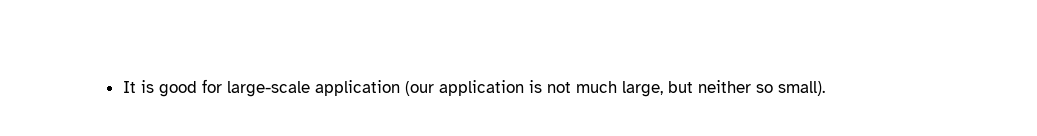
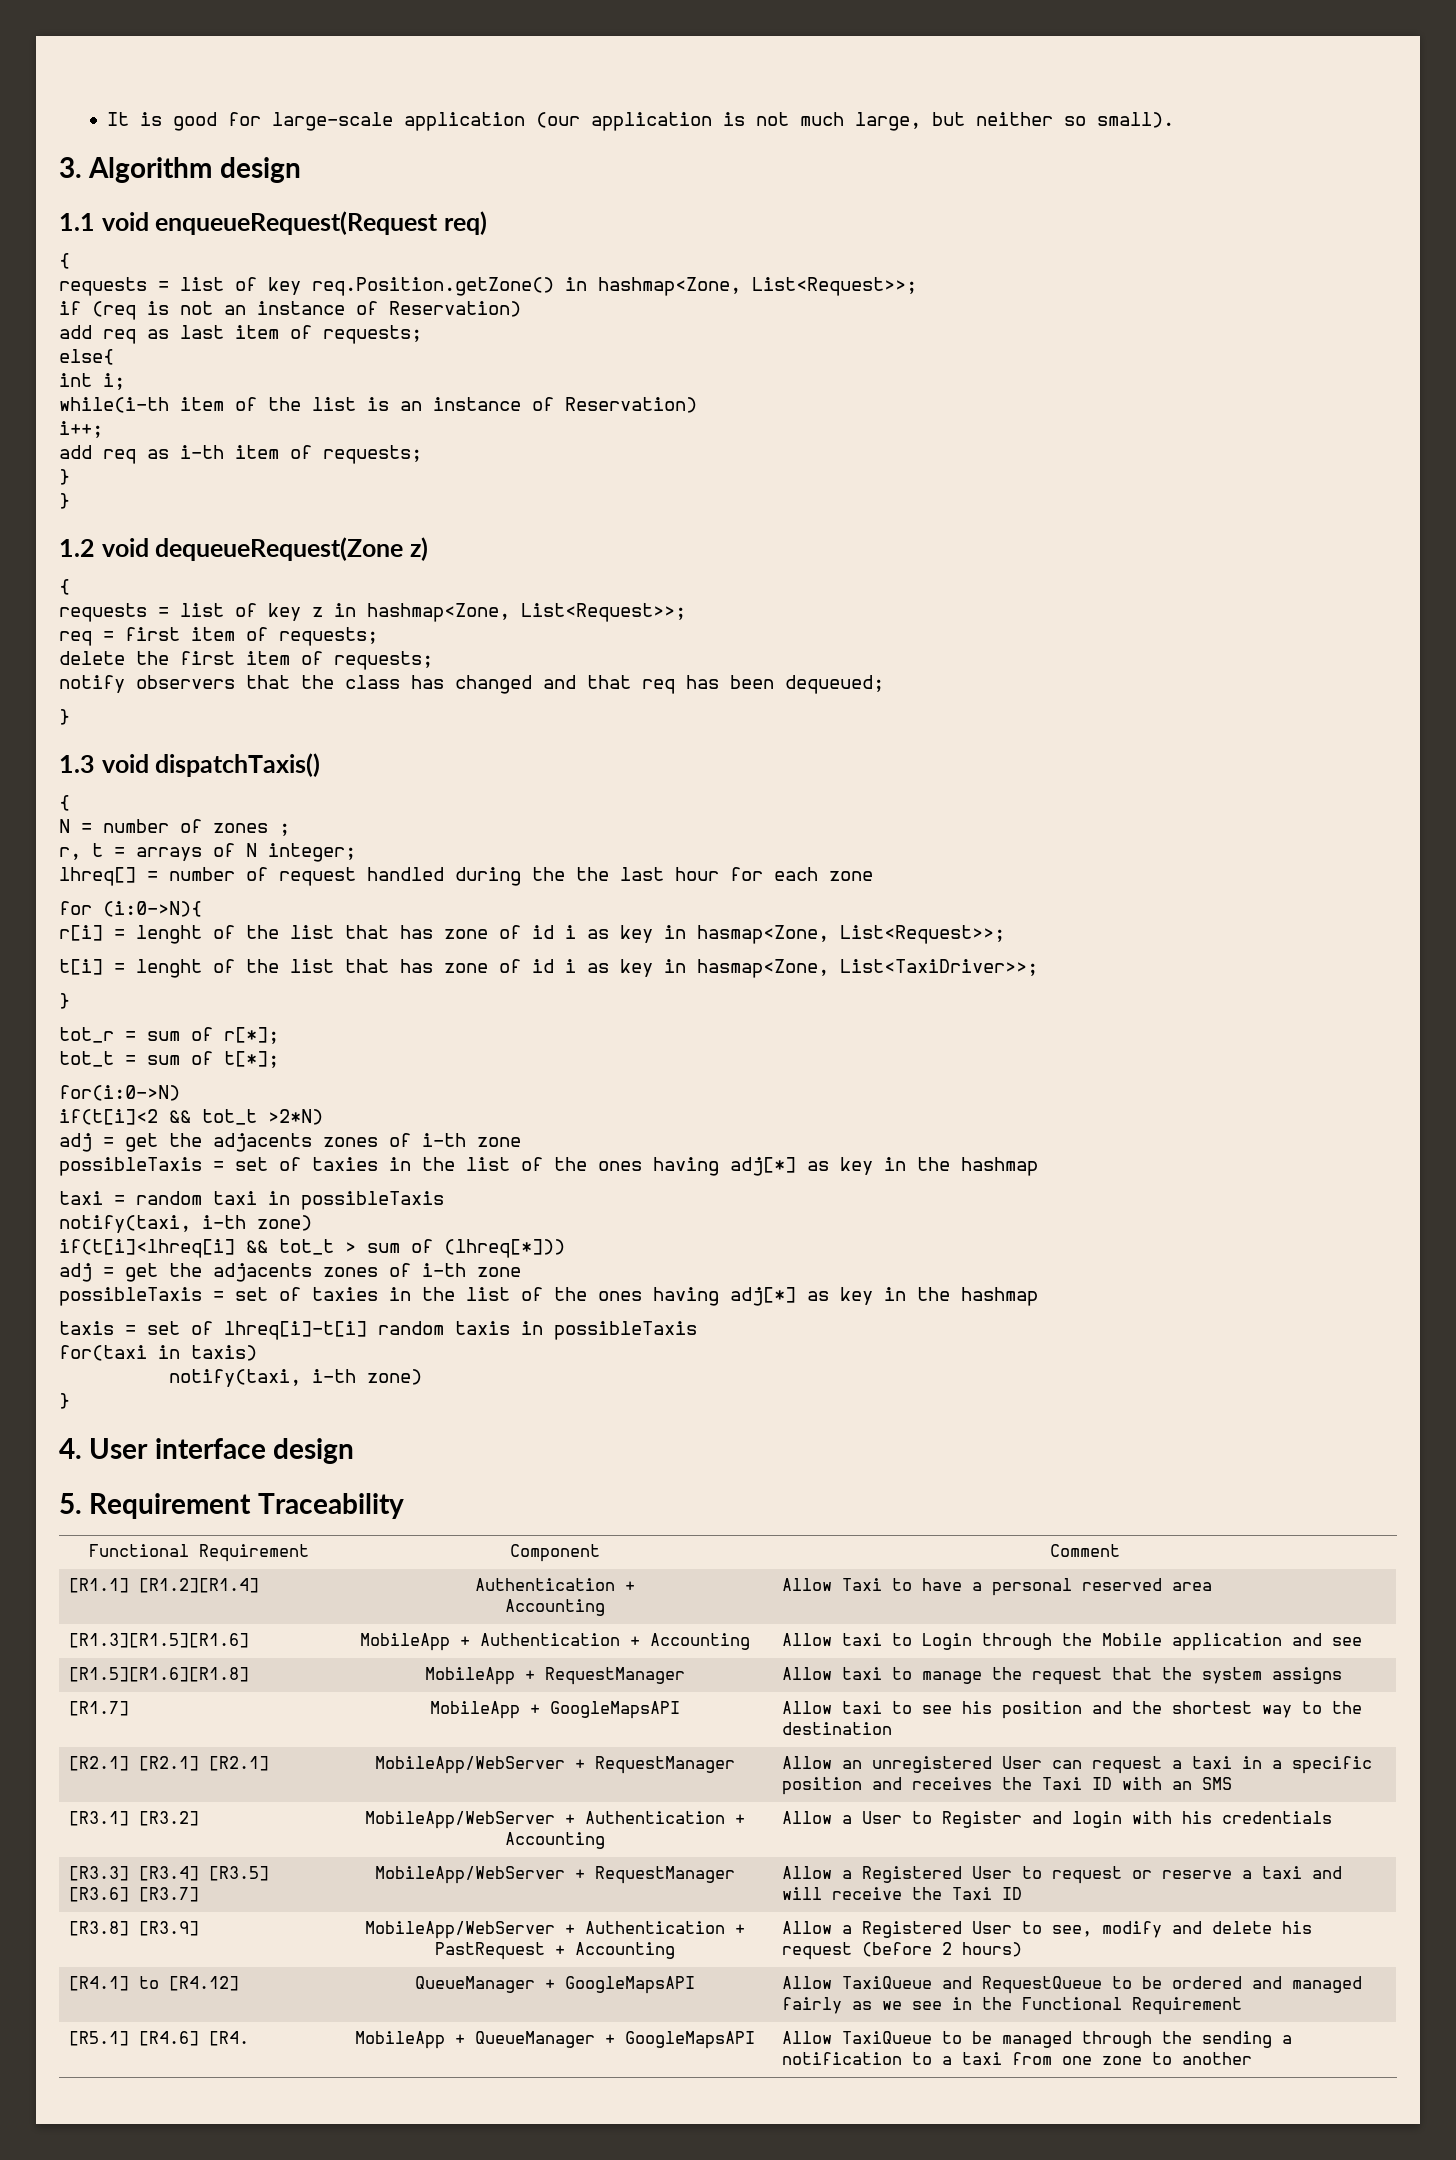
(825, 88) none -> [59,157,301,183] [59,211,487,235] [59,253,70,269] [59,277,917,296] [59,301,521,320] [59,325,422,344] [59,349,114,365] [59,373,125,390] [59,397,697,413] [59,421,103,438] [59,445,422,464] [59,469,70,485] [59,493,70,509] [59,537,428,561] [59,579,70,595] [59,603,686,622] [59,627,378,646] [59,651,433,670] [59,675,884,694] [59,709,70,725] [59,753,321,777] [59,795,70,811] [59,819,290,836] [59,843,356,862] [59,867,873,886] [59,901,202,917] [59,925,1005,944] [59,959,1038,978] [59,993,70,1009] [59,1027,279,1044] [59,1051,279,1068] [59,1085,180,1101] [59,1109,323,1125] [59,1133,521,1152] [59,1157,1038,1176] [59,1191,444,1210] [59,1215,312,1233] [59,1239,565,1258] [59,1263,521,1282] [59,1287,1038,1306] [59,1321,697,1340] [59,1345,257,1361] [168,1369,422,1387] [59,1393,70,1409] [59,1438,355,1464] [59,1493,404,1519] [88,1544,309,1562] [510,1544,600,1562] [1049,1544,1120,1557] [69,1578,260,1593] [475,1578,635,1591] [505,1599,605,1616] [782,1578,1213,1596] [69,1633,250,1648] [360,1633,750,1651] [782,1633,1363,1651] [69,1667,250,1682] [425,1667,685,1685] [782,1667,1343,1685] [69,1701,130,1716] [430,1701,680,1719] [782,1701,1363,1719] [782,1722,893,1735] [69,1756,270,1771] [375,1756,735,1774] [782,1756,1373,1774] [782,1777,1233,1795] [69,1811,200,1826] [365,1811,745,1829] [505,1832,605,1849] [782,1811,1333,1828] [69,1866,270,1881] [69,1887,200,1902] [375,1866,735,1884] [782,1866,1343,1884] [782,1887,1023,1900] [69,1921,200,1936] [365,1921,745,1939] [435,1942,675,1960] [782,1921,1313,1938] [782,1942,1023,1960] [69,1976,240,1991] [415,1976,695,1994] [782,1976,1363,1994] [782,1997,1243,2015] [69,2031,250,2046] [355,2031,755,2049] [782,2031,1293,2048] [782,2052,1253,2065] // 3. Algorithm design // 1.1 void enqueueRequest(Request req) // { // requests = list of key req.Position.getZone() in hashmap<Zone, List<Request>>; // if (req is not an instance of Reservation) // add req as last item of requests; // else{ // int i; // while(i-th item of the list is an instance of Reservation) // i++; // add req as i-th item of requests; // } // } // 1.2 void dequeueRequest(Zone z) // { // requests = list of key z in hashmap<Zone, List<Request>>; // req = first item of requests; // delete the first item of requests; // notify observers that the class has changed and that req has been dequeued; // } // 1.3 void dispatchTaxis() // { // N = number of zones ; // r, t = arrays of N integer; // lhreq[] = number of request handled during the the last hour for each zone // for (i:0->N){ // r[i] = lenght of the list that has zone of id i as key in hasmap<Zone, List<Request>>; // t[i] = lenght of the list that has zone of id i as key in hasmap<Zone, List<TaxiDriver>>; // } // tot_r = sum of r[*]; // tot_t = sum of t[*]; // for(i:0->N) // if(t[i]<2 && tot_t >2*N) // adj = get the adjacents zones of i-th zone // possibleTaxis = set of taxies in the list of the ones having adj[*] as key in the hashmap // taxi = random taxi in possibleTaxis // notify(taxi, i-th zone) // if(t[i]<lhreq[i] && tot_t > sum of (lhreq[*])) // adj = get the adjacents zones of i-th zone // possibleTaxis = set of taxies in the list of the ones having adj[*] as key in the hashmap // taxis = set of lhreq[i]-t[i] random taxis in possibleTaxis // for(taxi in taxis) // notify(taxi, i-th zone) // } // 4. User interface design // 5. Requirement Traceability // Functional Requirement | Component | Comment // [R1.1] [R1.2][R1.4] | Authentication + // Accounting | Allow Taxi to have a personal reserved area // [R1.3][R1.5][R1.6] | MobileApp + Authentication + Accounting | Allow taxi to Login through the Mobile application and see // [R1.5][R1.6][R1.8] | MobileApp + RequestManager | Allow taxi to manage the request that the system assigns // [R1.7] | MobileApp + GoogleMapsAPI | Allow taxi to see his position and the shortest way to the destination // [R2.1] [R2.1] [R2.1] | MobileApp/WebServer + RequestManager | Allow an unregistered User can request a taxi in a specific position and receives the Taxi ID with an SMS // [R3.1] [R3.2] | MobileApp/WebServer + Authentication + Accounting | Allow a User to Register and login with his credentials // [R3.3] [R3.4] [R3.5] [R3.6] [R3.7] | MobileApp/WebServer + RequestManager | Allow a Registered User to request or reserve a taxi and will receive the Taxi ID // [R3.8] [R3.9] | MobileApp/WebServer + Authentication + PastRequest + Accounting | Allow a Registered User to see, modify and delete his request (before 2 hours) // [R4.1] to [R4.12] | QueueManager + GoogleMapsAPI | Allow TaxiQueue and RequestQueue to be ordered and managed fairly as we see in the Functional Requirement // [R5.1] [R4.6] [R4. | MobileApp + QueueManager + GoogleMapsAPI | Allow TaxiQueue to be managed through the sending a notification to a taxi from one zone to another

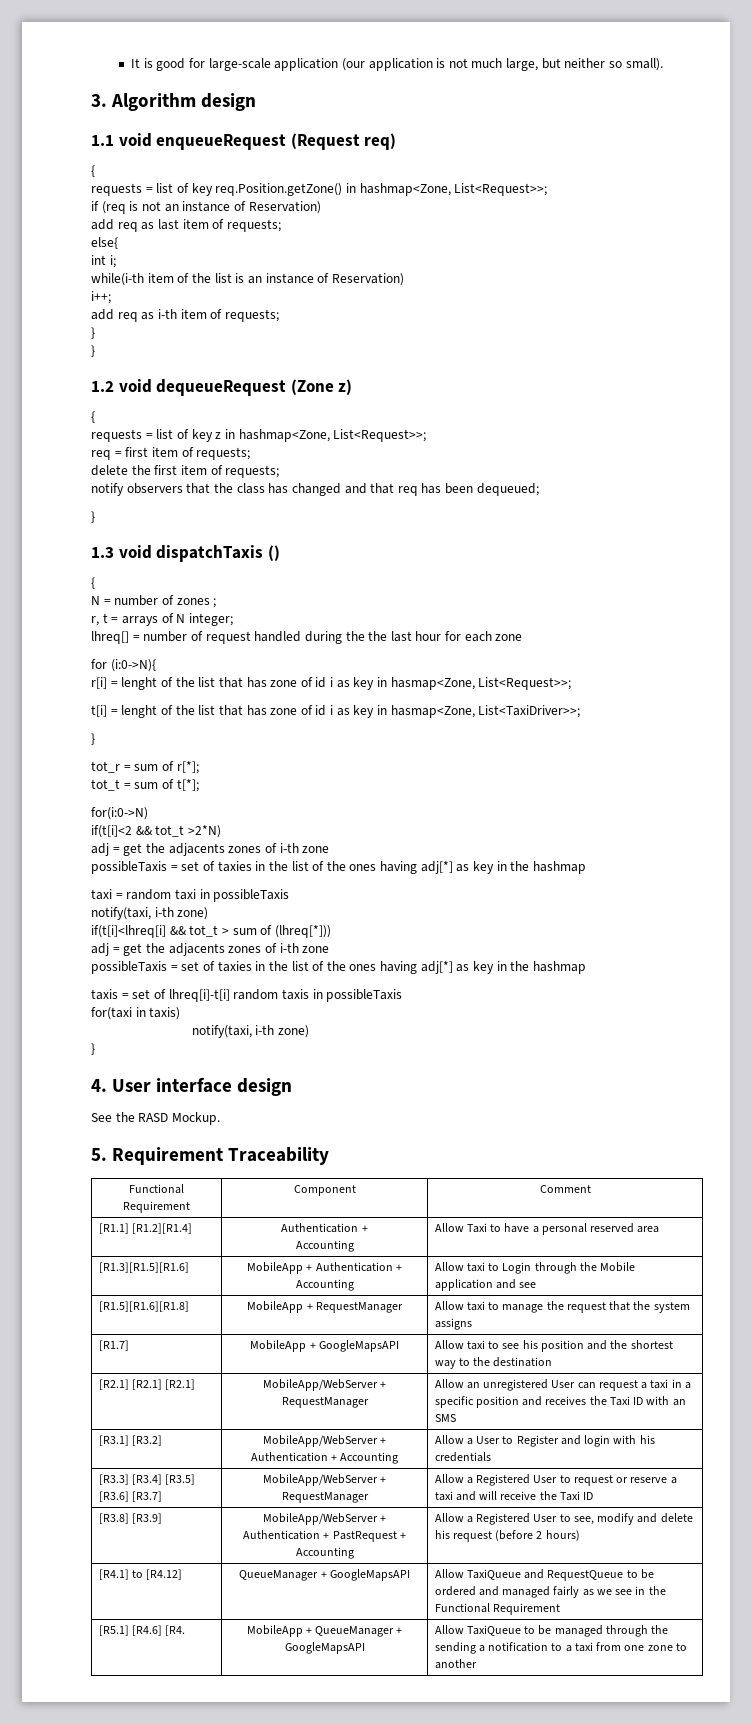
[155,211,439,235] enqueueRequest(Request -> [156,133,360,150] enqueueRequest (Request
[155,537,404,561] dequeueRequest(Zone -> [156,379,334,396] dequeueRequest (Zone
[155,753,321,777] dispatchTaxis() -> [156,545,280,562] dispatchTaxis ()
(355, 1451) none -> [91,1112,220,1125] // See the RASD Mockup.

